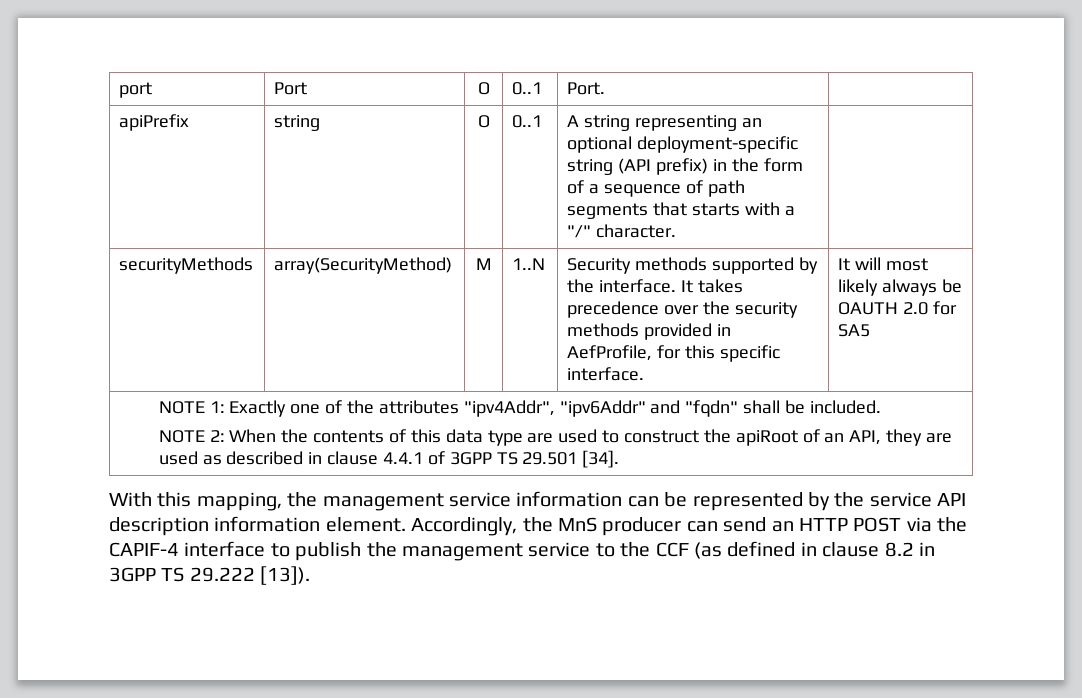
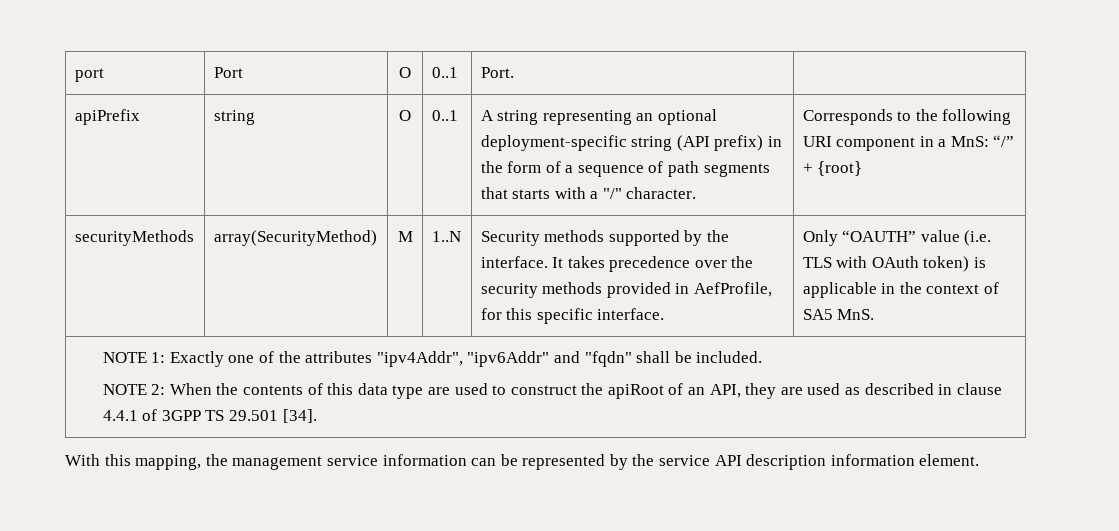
(677, 231) none -> [802,109,1012,125] [802,135,1015,151] [802,161,863,176] Corresponds to the following URI component in a MnS: “/” + {root}
[838,257,929,271] [838,279,963,296] [838,301,958,315] It will most likely always be OAUTH 2.0 for -> [802,230,992,246] [802,256,986,272] [802,282,999,298] Only “OAUTH” value (i.e. TLS with OAuth token) is applicable in the context of
(871, 330) none -> [837,309,875,320] MnS.
[411,517,968,536] [109,541,935,561] [109,566,311,585] Accordingly, the MnS producer can send an HTTP POST via the CAPIF-4 interface to publish the management service to the CCF (as defined in clause 8.2 in 3GPP TS 29.222 [13]). -> (980, 460) none

